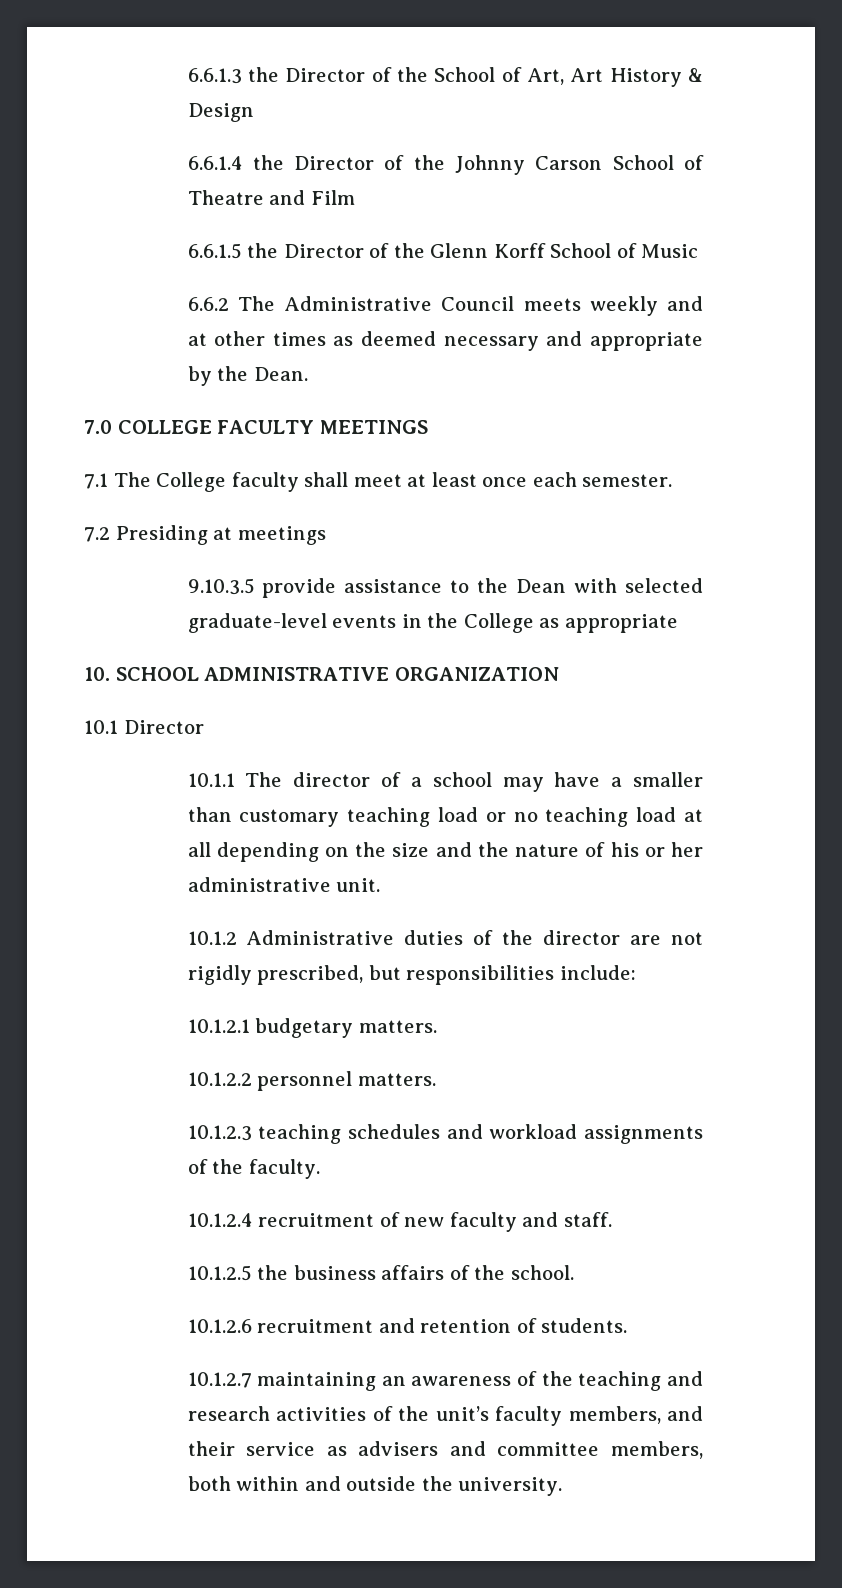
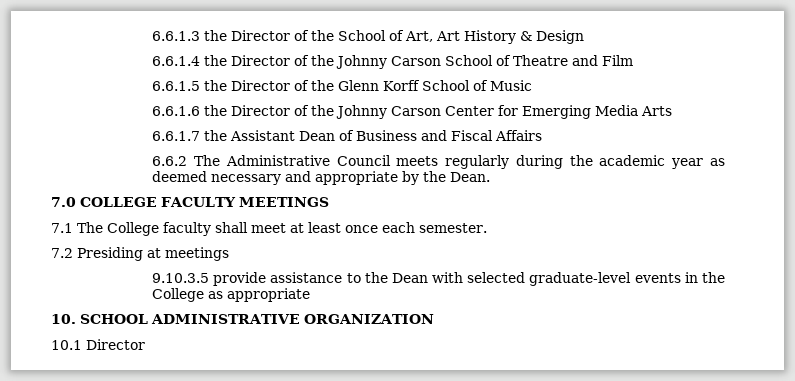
(699, 251) none -> [152,105,673,119] [152,130,543,141] // 6.6.1.6 the Director of the Johnny Carson Center for Emerging Media Arts // 6.6.1.7 the Assistant Dean of Business and Fiscal Affairs
[589,296,703,316] [187,331,326,346] weekly and at other times -> [445,155,704,169] regularly during the academic year
[187,772,704,792] [187,807,703,827] [187,842,703,862] [187,877,381,892] [187,930,703,945] [187,965,636,985] [187,1018,437,1038] [187,1071,436,1091] [187,1124,703,1144] [187,1159,320,1179] [187,1212,612,1232] [187,1265,574,1281] [187,1318,628,1333] [187,1371,703,1391] [187,1406,703,1426] [187,1441,703,1459] [187,1476,563,1496] // 10.1.1 The director of a school may have a smaller than customary teaching load or no teaching load at all depending on the size and the nature of his or her administrative unit. // 10.1.2 Administrative duties of the director are not rigidly prescribed, but responsibilities include: // 10.1.2.1 budgetary matters. // 10.1.2.2 personnel matters. // 10.1.2.3 teaching schedules and workload assignments of the faculty. // 10.1.2.4 recruitment of new faculty and staff. // 10.1.2.5 the business affairs of the school. // 10.1.2.6 recruitment and retention of students. // 10.1.2.7 maintaining an awareness of the teaching and research activities of the unit’s faculty members, and their service as advisers and committee members, both within and outside the university. -> (145, 344) none

